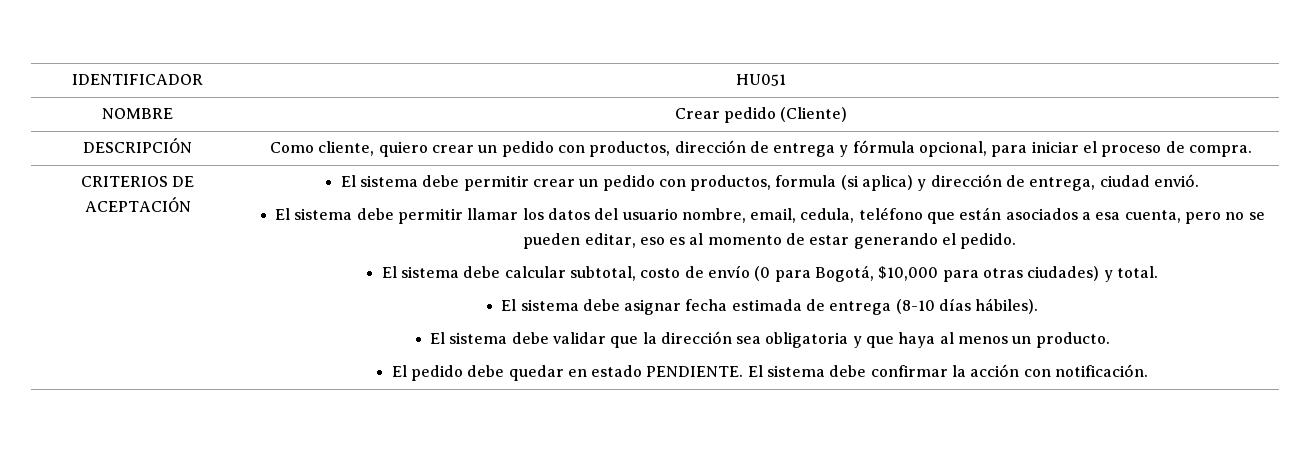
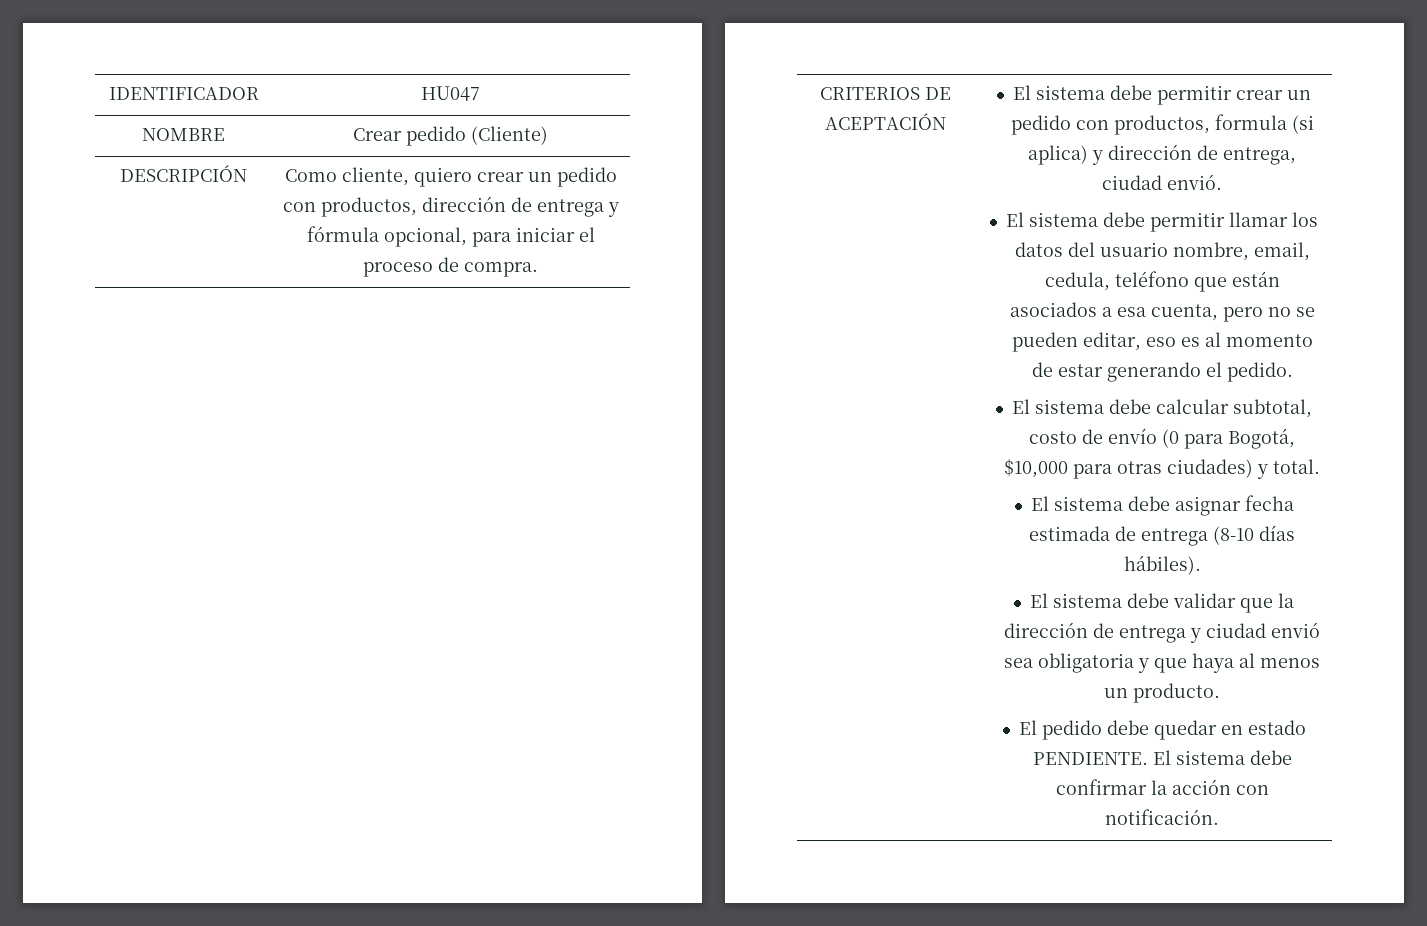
[736,74,786,86] HU051 -> [421,86,480,101] HU047
(732, 337) none -> [1093,622,1321,643] de entrega y ciudad envió

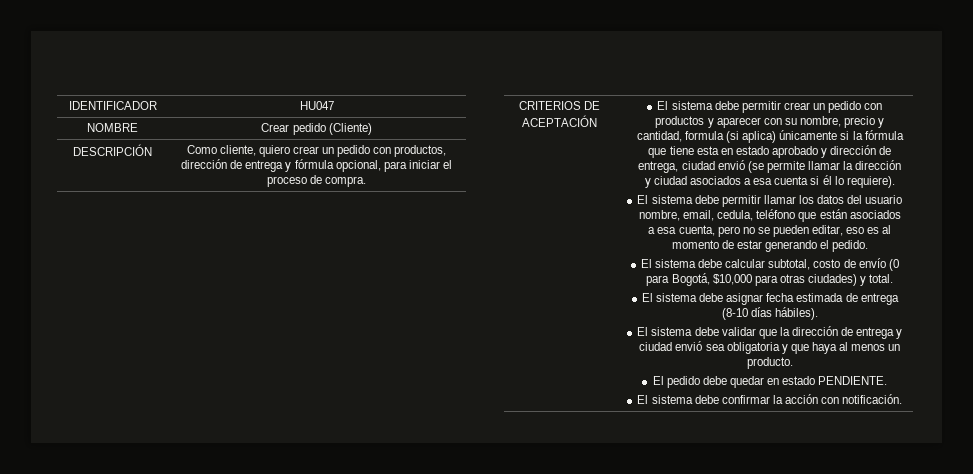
[1113,114,1314,135] [1028,145,1089,165] productos, formula (si aplica) -> [655,116,885,128] [636,130,904,143] [648,146,818,158] productos y aparecer con su nombre, precio y cantidad, formula (si aplica) únicamente si la fórmula que tiene esta en estado aprobado
[1167,174,1223,190] envió. -> [717,160,902,173] [644,175,895,188] envió (se permite llamar la dirección y ciudad asociados a esa cuenta si él lo requiere).
(1148, 758) none -> (888, 380) //

